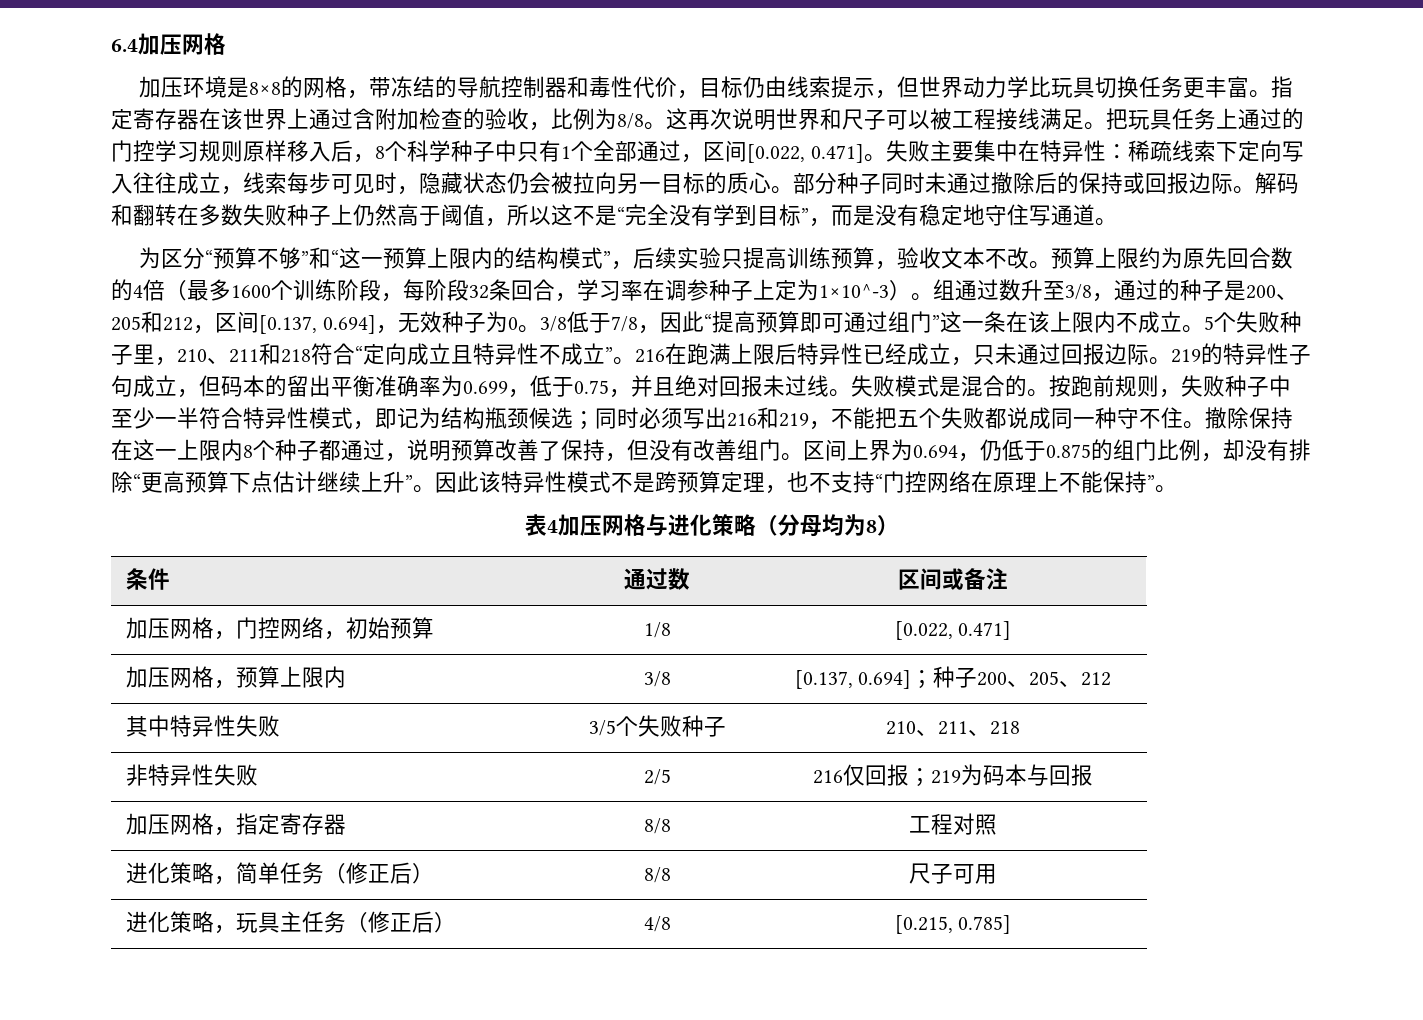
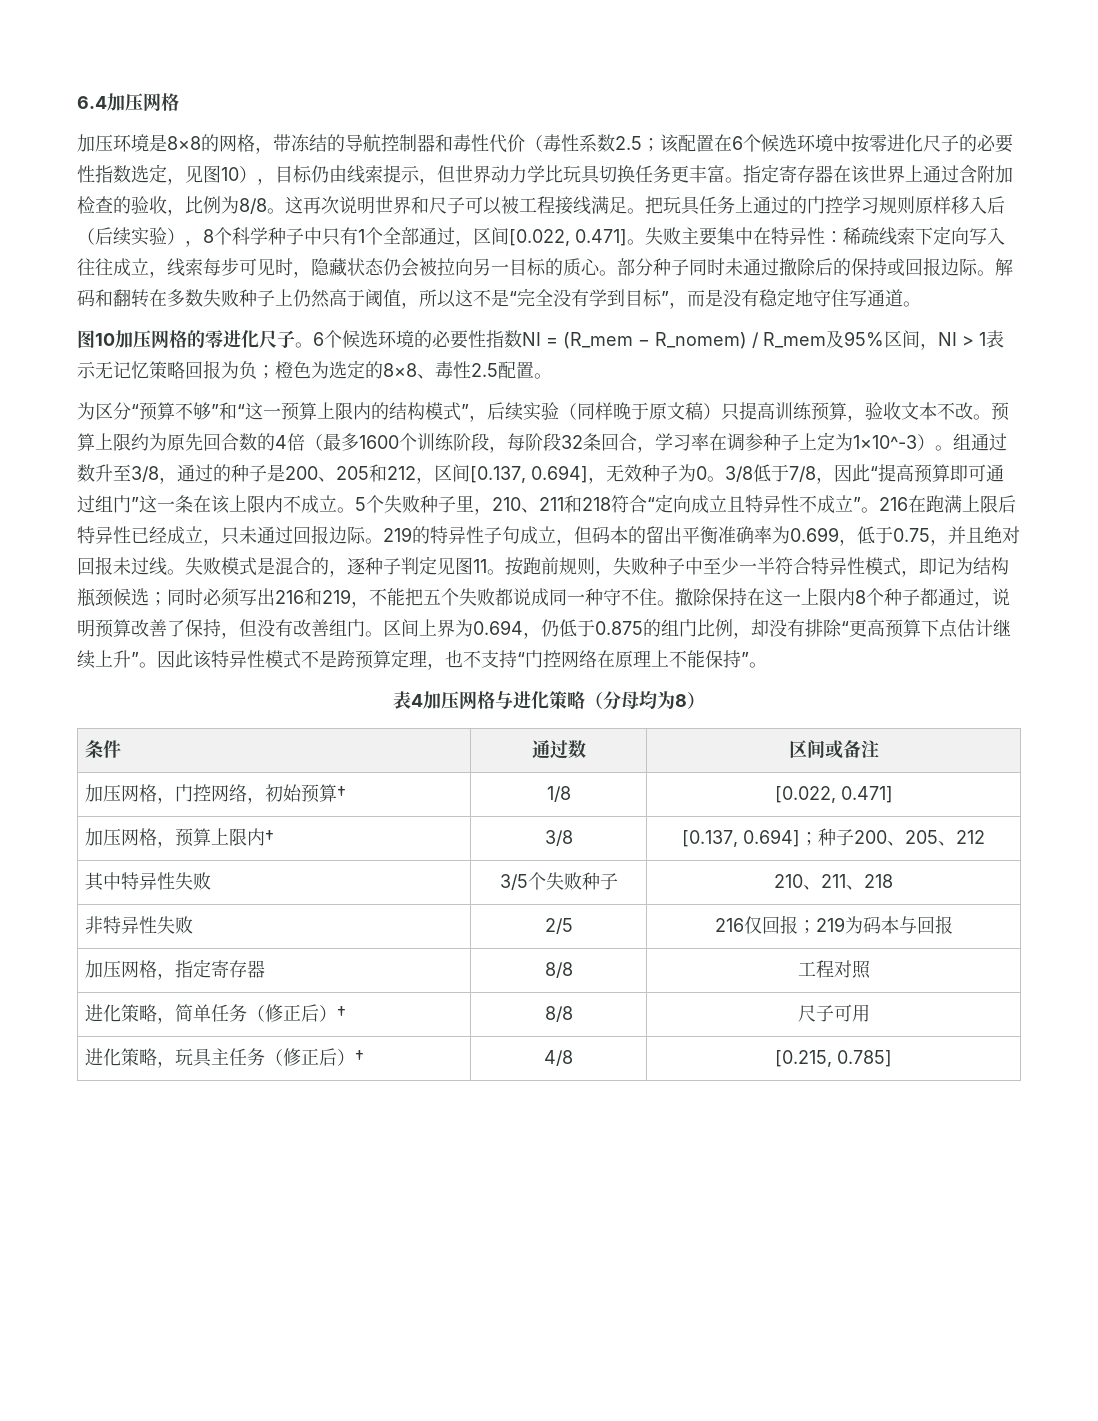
(678, 87) none -> [525,134,1013,153] [77,164,257,185] （毒性系数2.5；该配置在6个候选环境中按零进化尺子的必要性指数选定，见图10）
(353, 151) none -> [77,227,185,246] （后续实验）
(1117, 222) none -> [77,330,1004,350] [77,360,552,380] // 图10加压网格的零进化尺子。6个候选环境的必要性指数NI = (R_mem − R_nomem) / R_mem及95%区间，NI > 1表示无记忆策略回报为负；橙色为选定的8×8、毒性2.5配置。
(722, 258) none -> [559,402,721,420] （同样晚于原文稿）
(1027, 386) none -> [329,556,487,577] ，逐种子判定见图11
(434, 628) none -> [336,786,346,800] †
(346, 677) none -> [264,830,274,844] †
(434, 873) none -> [336,1006,346,1020] †
(456, 922) none -> [354,1050,364,1064] †

